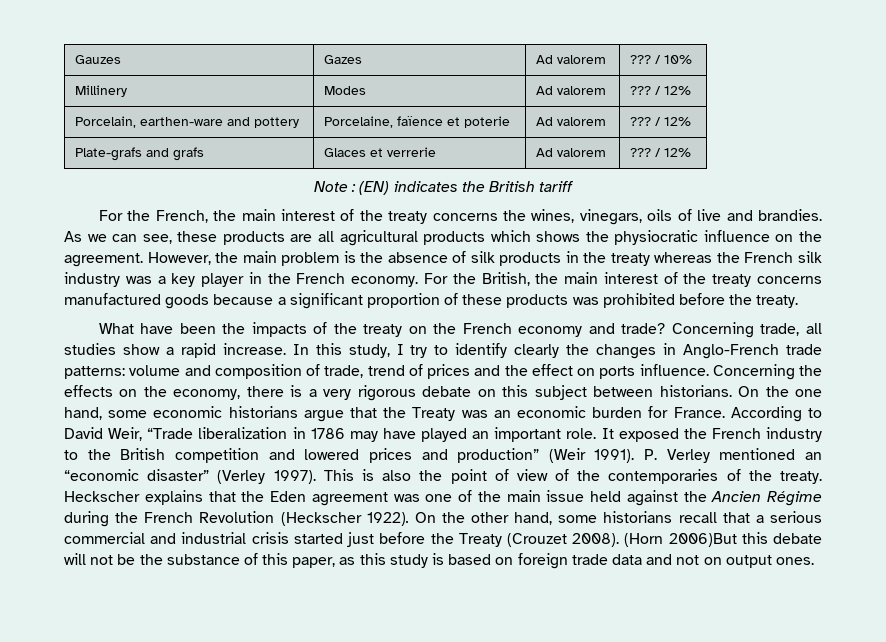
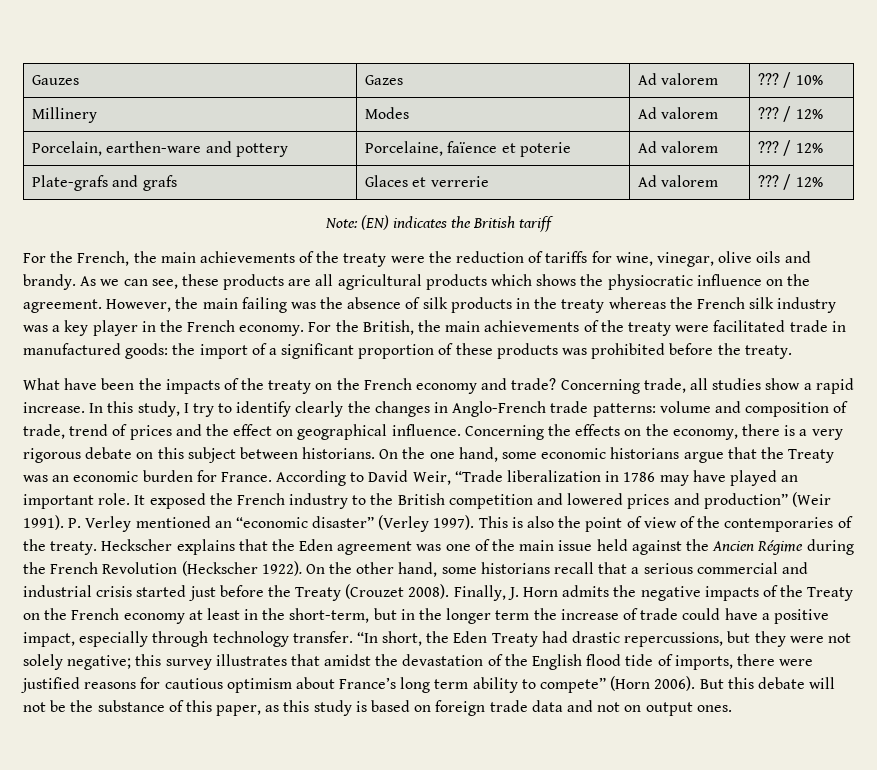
[313,181,357,192] Note : -> [324,218,358,228] Note:
[280,209,823,225] interest of the treaty concerns the wines, vinegars, oils of live and brandies. -> [199,251,811,267] [23,274,76,290] achievements of the treaty were the reduction of tariffs for wine, vinegar, olive oils and brandy.
[281,251,356,266] problem is -> [241,297,316,313] failing was
[603,272,823,287] [64,293,274,309] interest of the treaty concerns manufactured goods because -> [484,320,846,336] [23,343,267,359] achievements of the treaty were facilitated trade in manufactured goods: the import of
[599,366,636,379] ports -> [297,424,388,440] geographical
[624,533,737,547] (Horn 2006)But -> [453,585,854,601] [23,608,829,624] [23,631,851,647] [23,654,814,670] [21,676,724,693] Finally, J. Horn admits the negative impacts of the Treaty on the French economy at least in the short-term, but in the longer term the increase of trade could have a positive impact, especially through technology transfer. “In short, the Eden Treaty had drastic repercussions, but they were not solely negative; this survey illustrates that amidst the devastation of the English flood tide of imports, there were justified reasons for cautious optimism about France’s long term ability to compete” (Horn 2006). But

